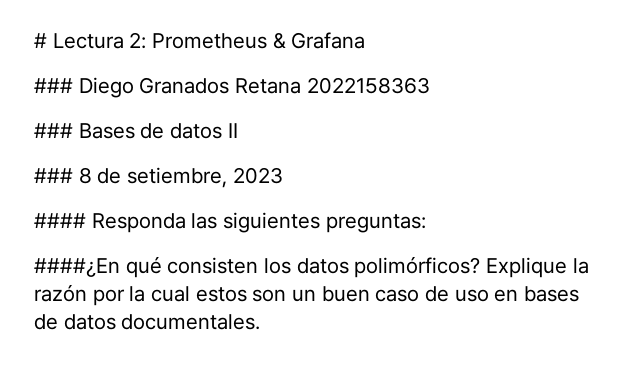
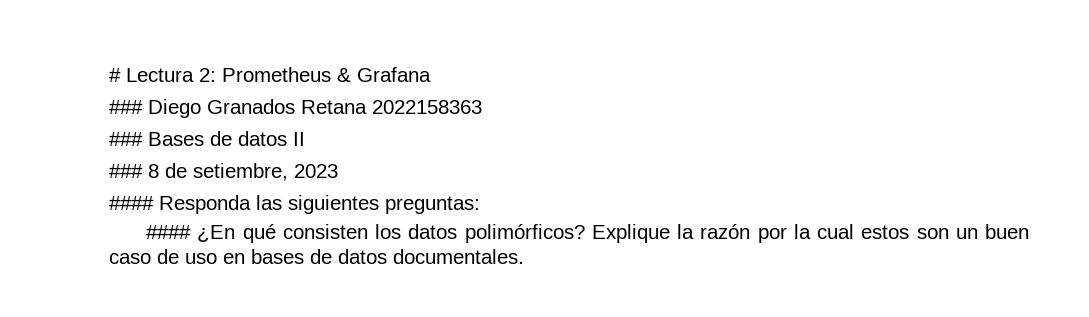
[34,258,120,277] ####¿En -> [146,225,236,242] #### ¿En

